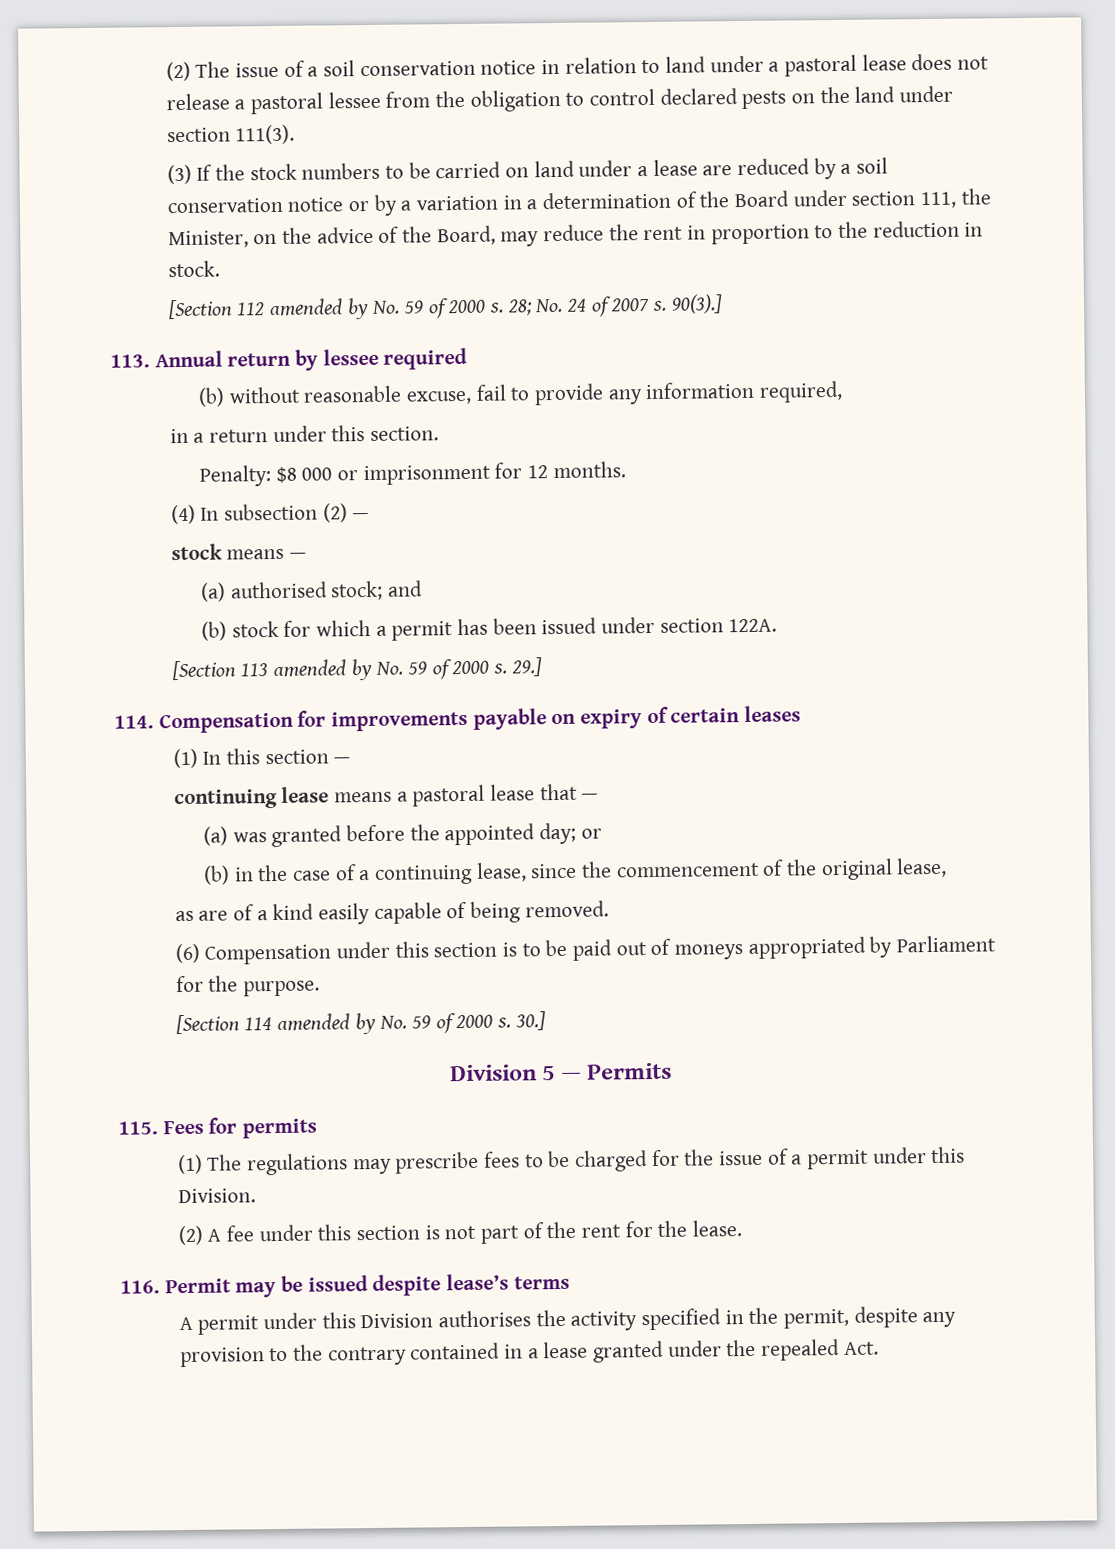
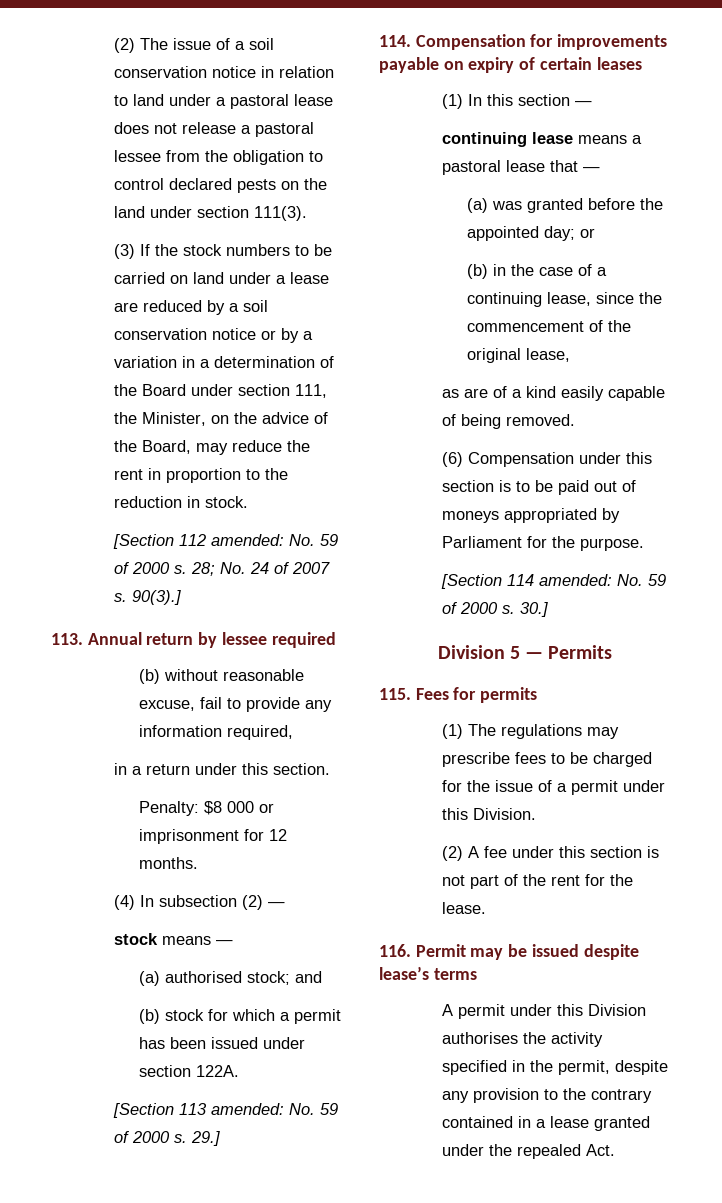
[269,297,369,320] amended by -> [211,534,285,546] amended:
[273,658,372,681] amended by -> [211,1103,285,1115] amended:
[277,1012,376,1035] amended by -> [539,574,613,586] amended:

